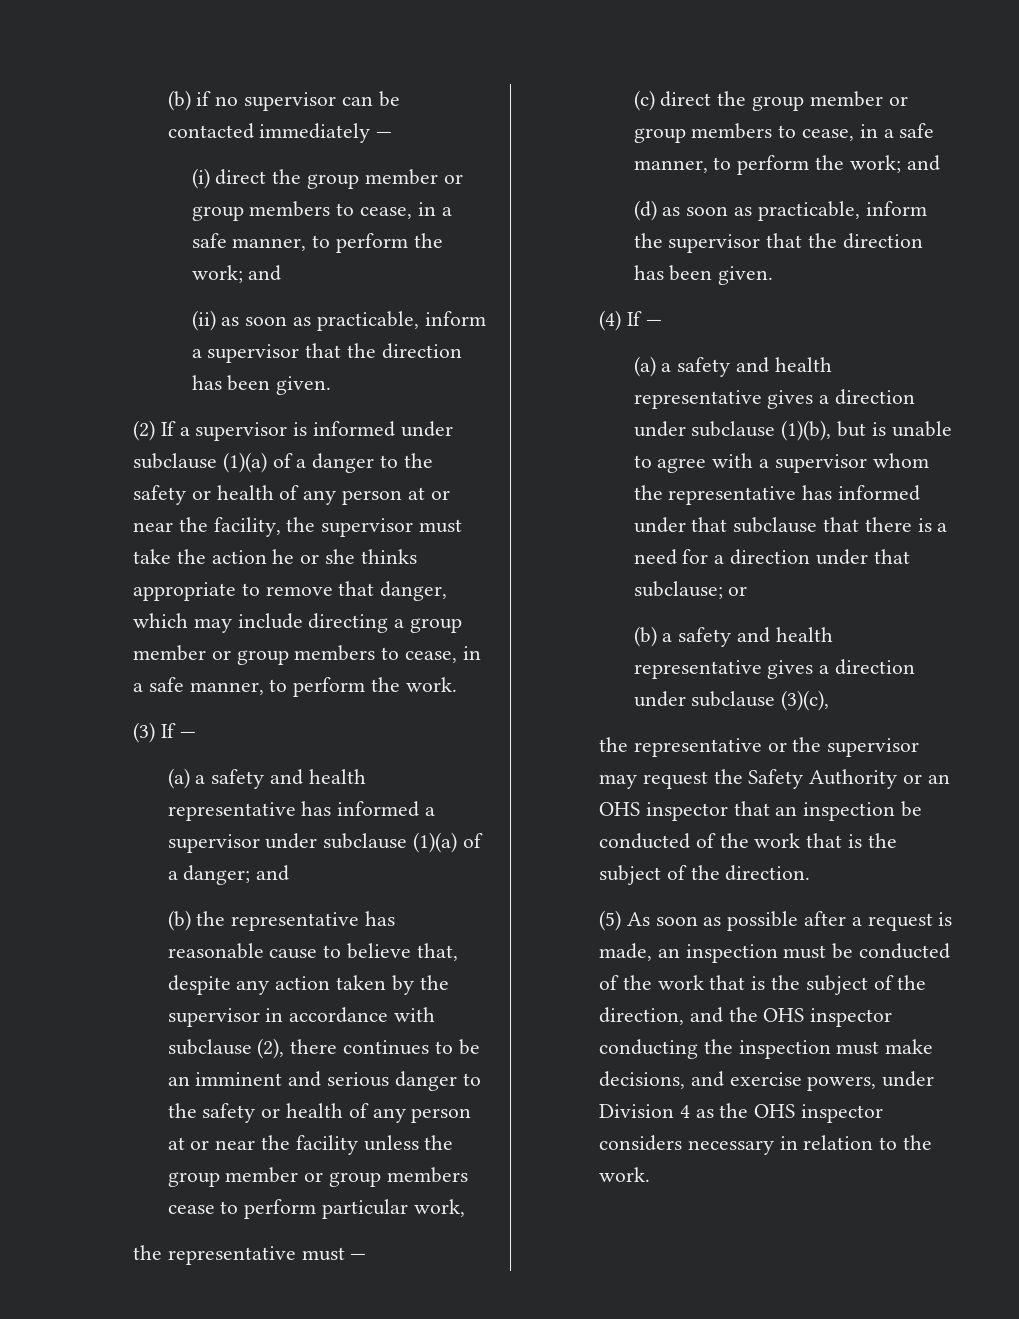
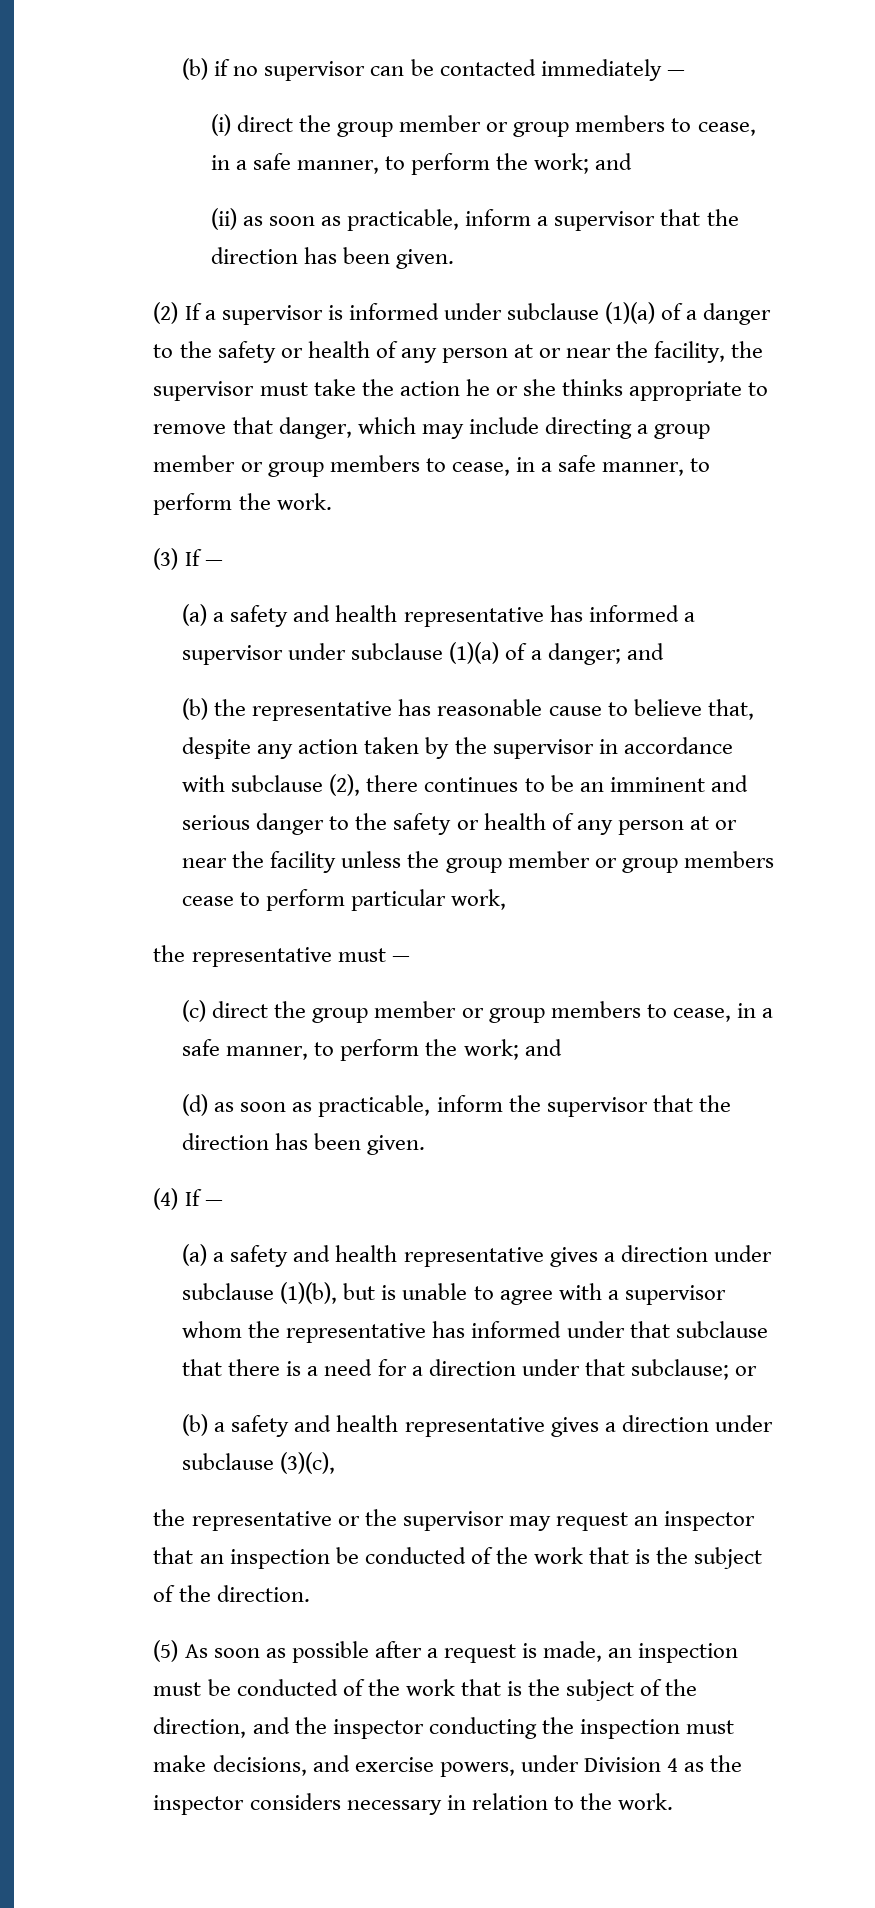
[713,769,950,789] [599,802,641,816] the Safety Authority or an OHS -> [633,1516,658,1526] an
[763,1008,805,1022] OHS -> (327, 1725) none
[754,1104,796,1118] OHS -> (743, 1763) none

